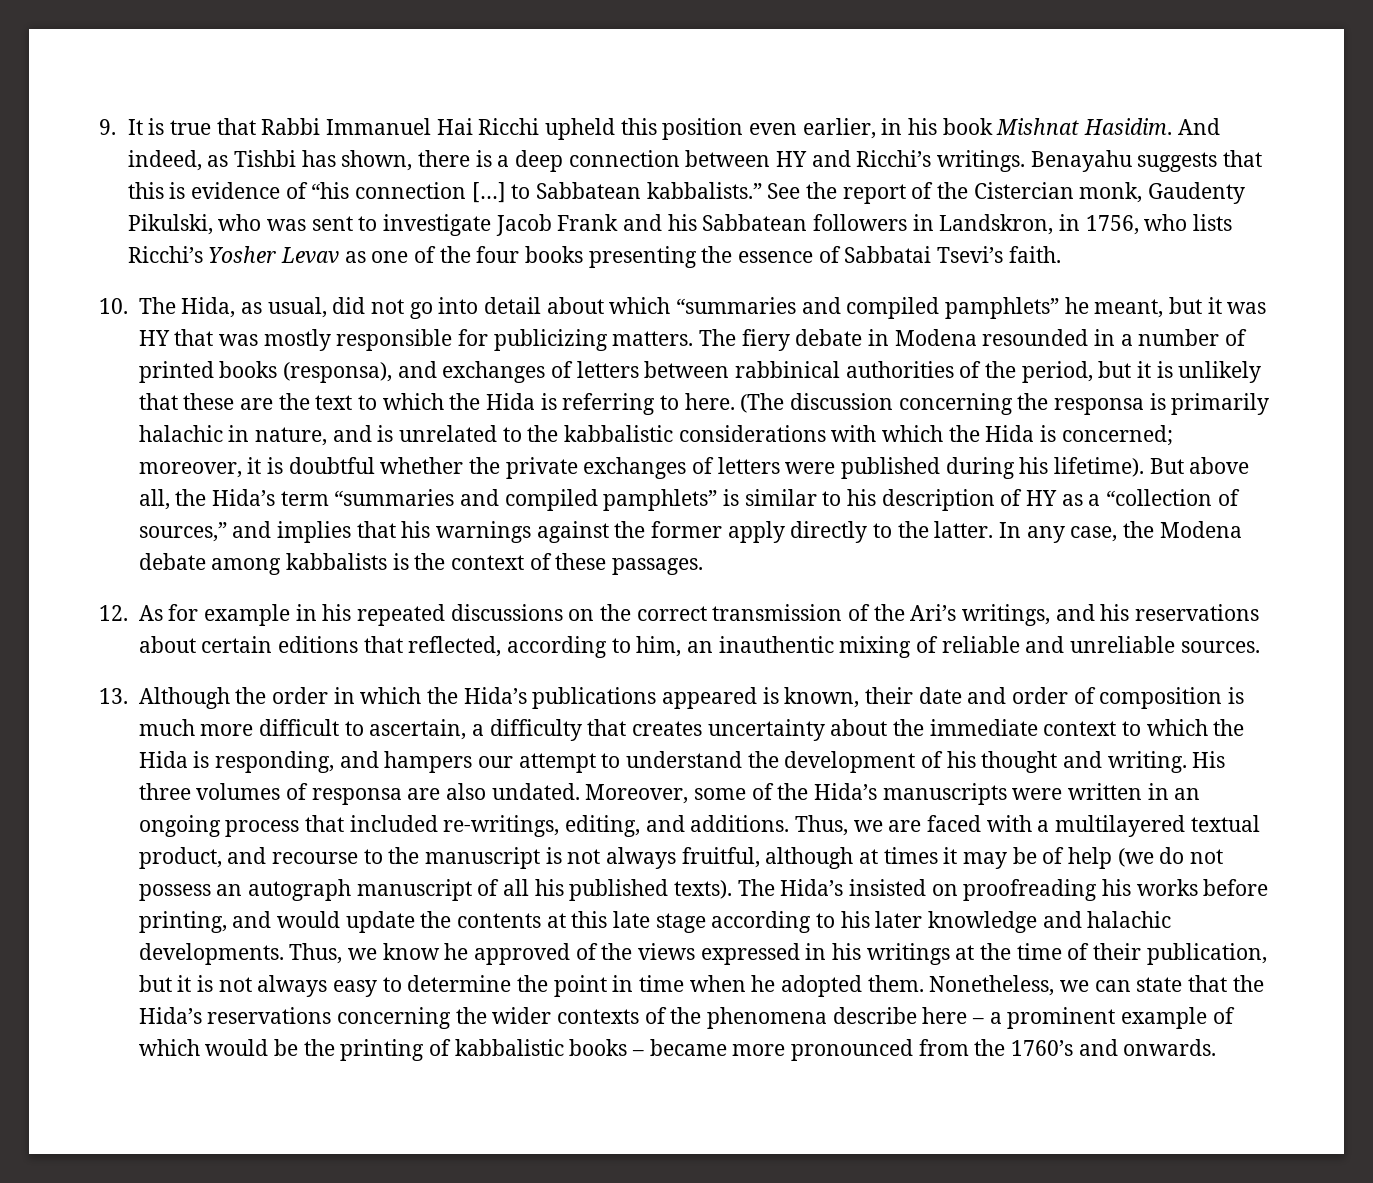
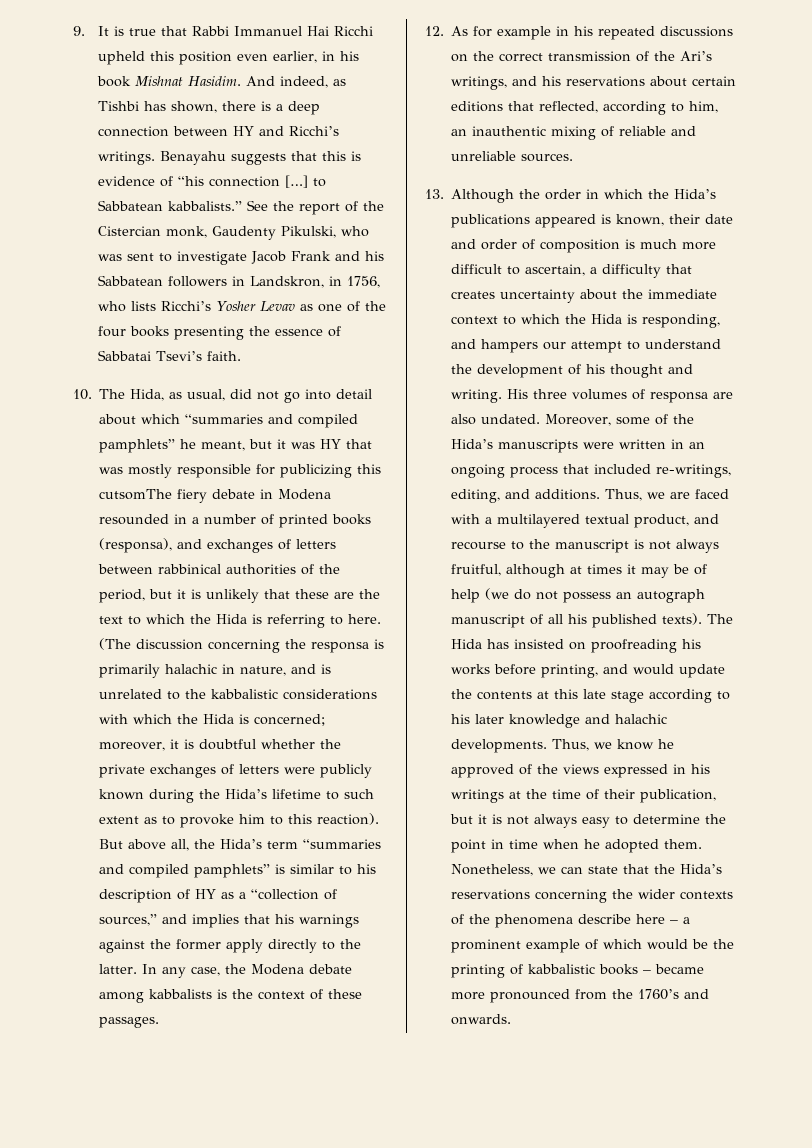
[612,329,736,346] matters. The -> [357,464,382,474] [99,489,173,500] this cutsomThe
[840,457,1144,479] published during his lifetime). -> [320,764,373,778] [99,789,375,803] [99,813,380,828] publicly known during the Hida’s lifetime to such extent as to provoke him to this reaction).
[780,879,844,896] Hida’s -> [451,639,510,649] Hida has

